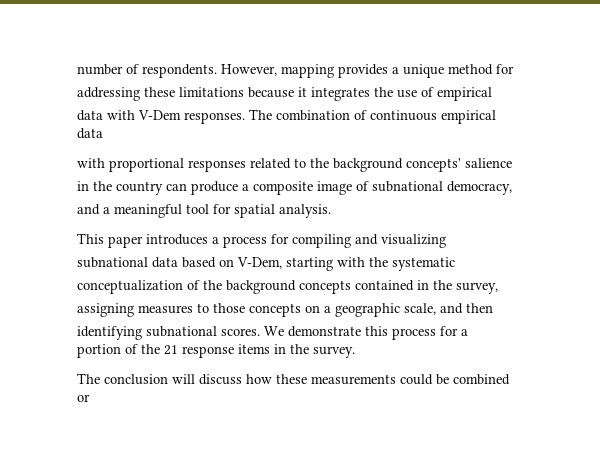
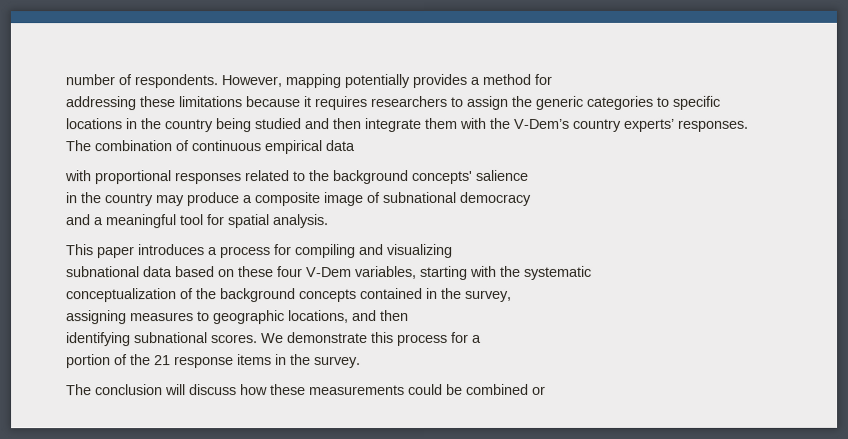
(334, 71) none -> [344,74,410,89] potentially
[403,64,444,78] unique -> (480, 80) none
[311,87,492,101] [77,110,181,121] integrates the use of empirical // data with V-Dem -> [314,95,720,111] [65,117,674,133] requires researchers to assign the generic categories to specific locations in the country being studied and then integrate them with the V-Dem’s country experts’
[166,183,187,191] can -> [155,195,184,207] may
[447,181,512,195] democracy, -> [459,191,531,206] democracy
[237,257,282,269] V-Dem, -> [238,266,417,280] these four V-Dem variables,
[213,303,436,317] those concepts on a geographic scale, -> [213,310,349,325] geographic locations,

